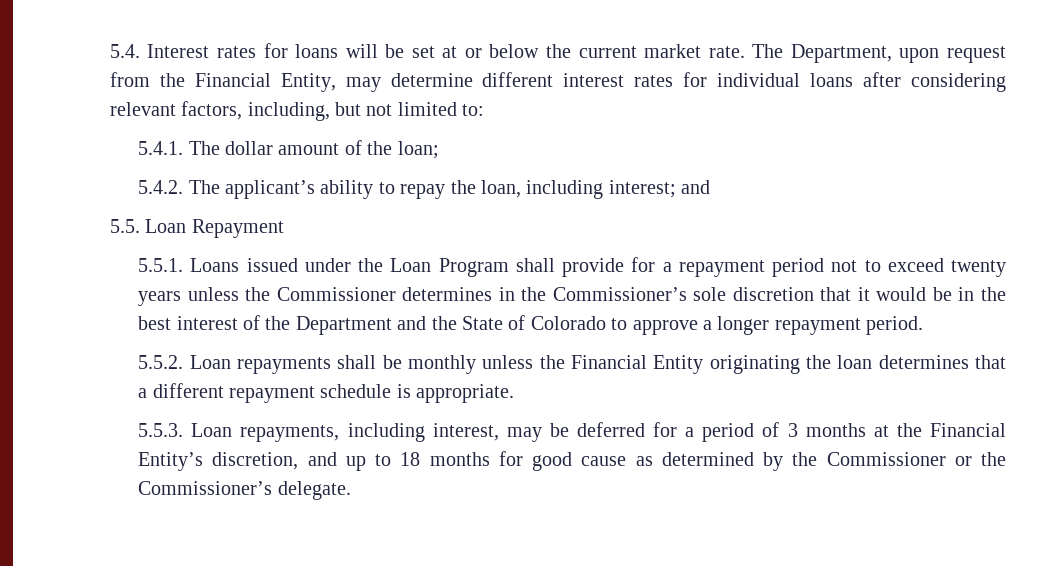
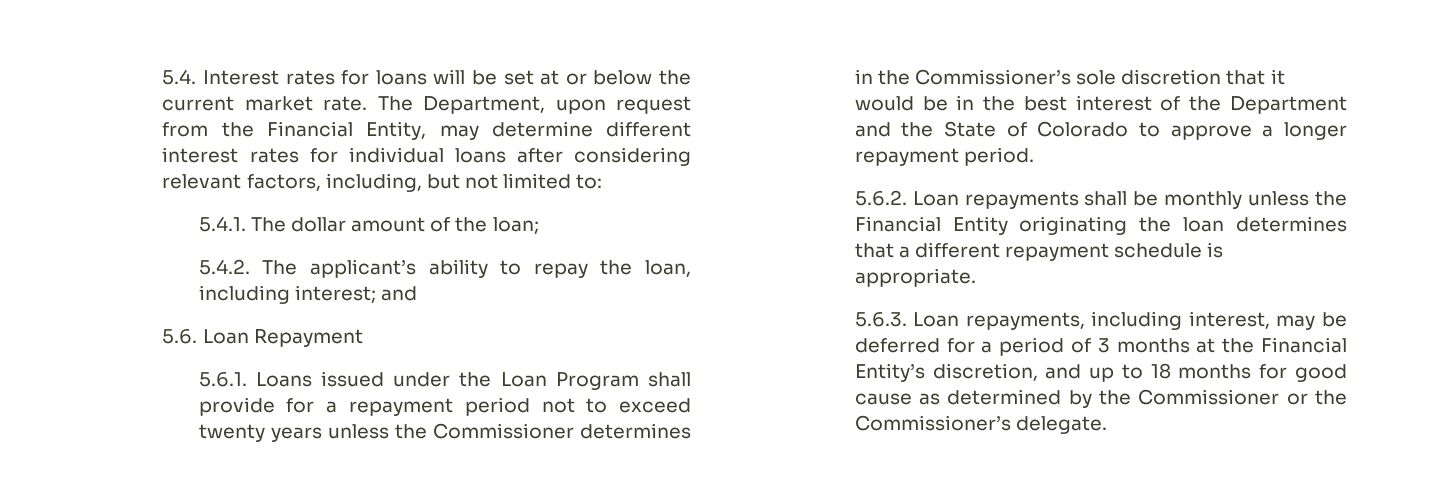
[109,219,140,233] 5.5. -> [162,329,198,344] 5.6.
[138,258,184,272] 5.5.1. -> [198,372,247,387] 5.6.1.
[138,355,184,369] 5.5.2. -> [854,190,907,206] 5.6.2.
[138,423,184,437] 5.5.3. -> [854,312,907,327] 5.6.3.

